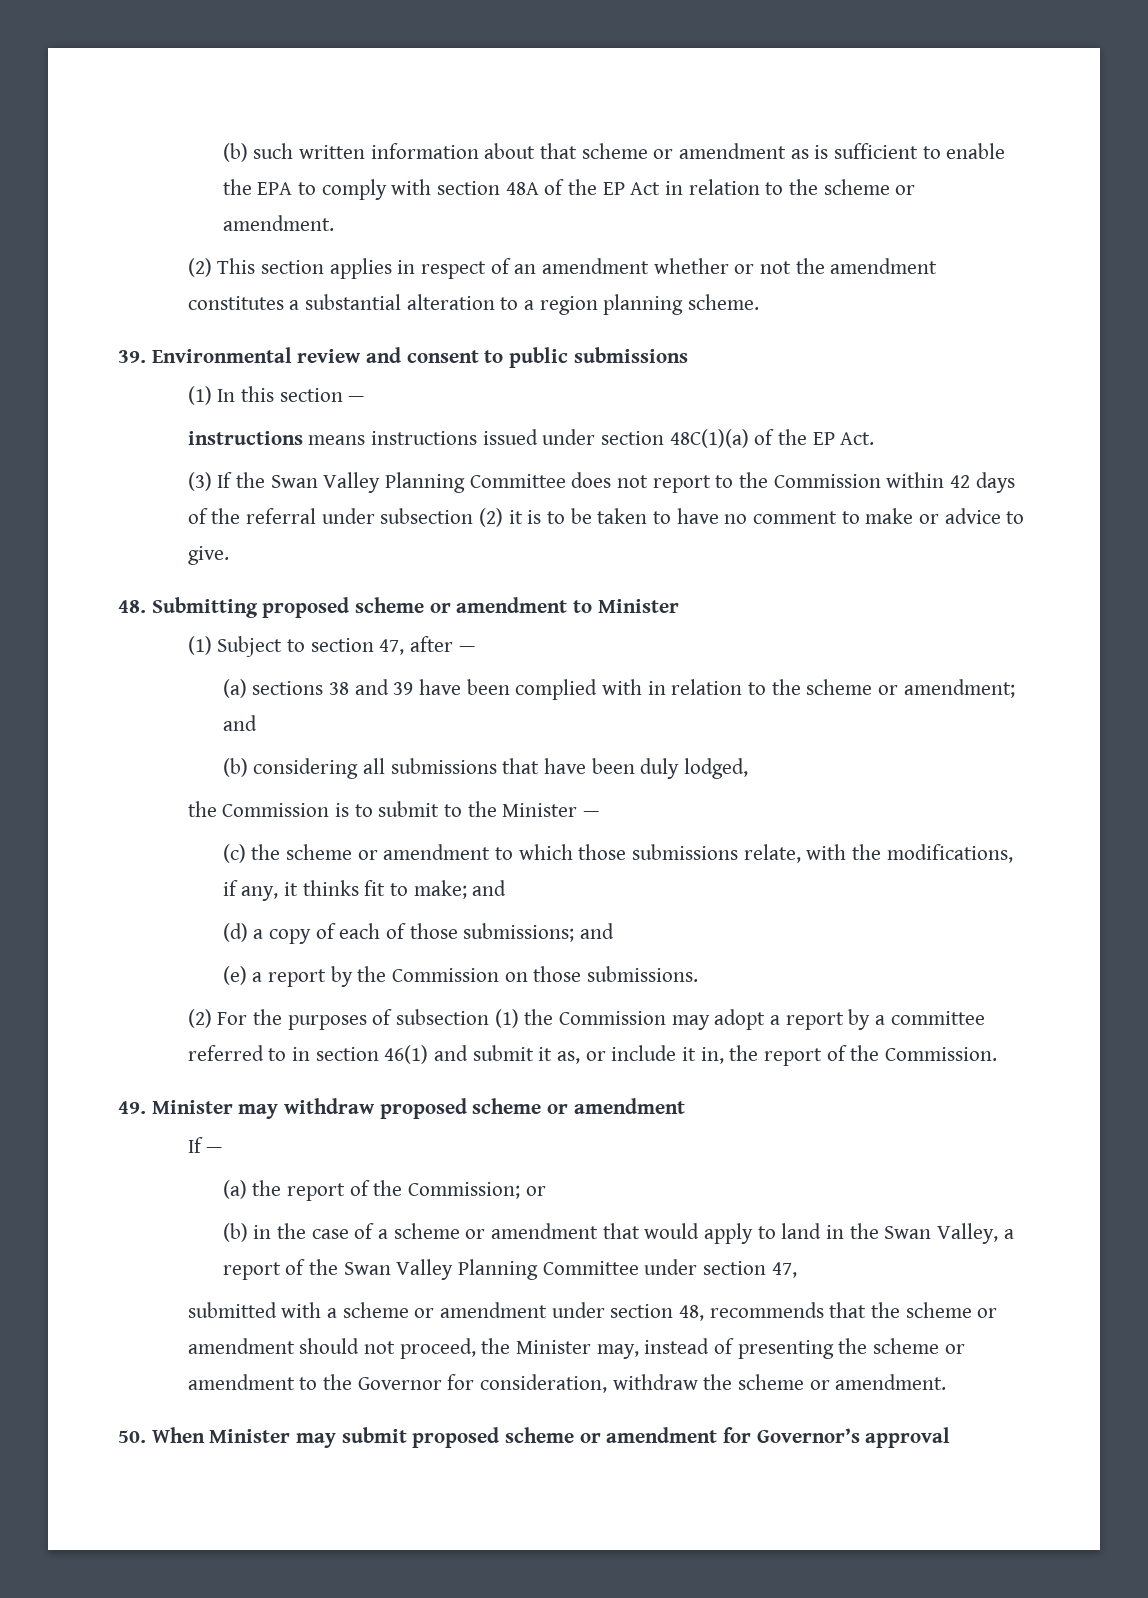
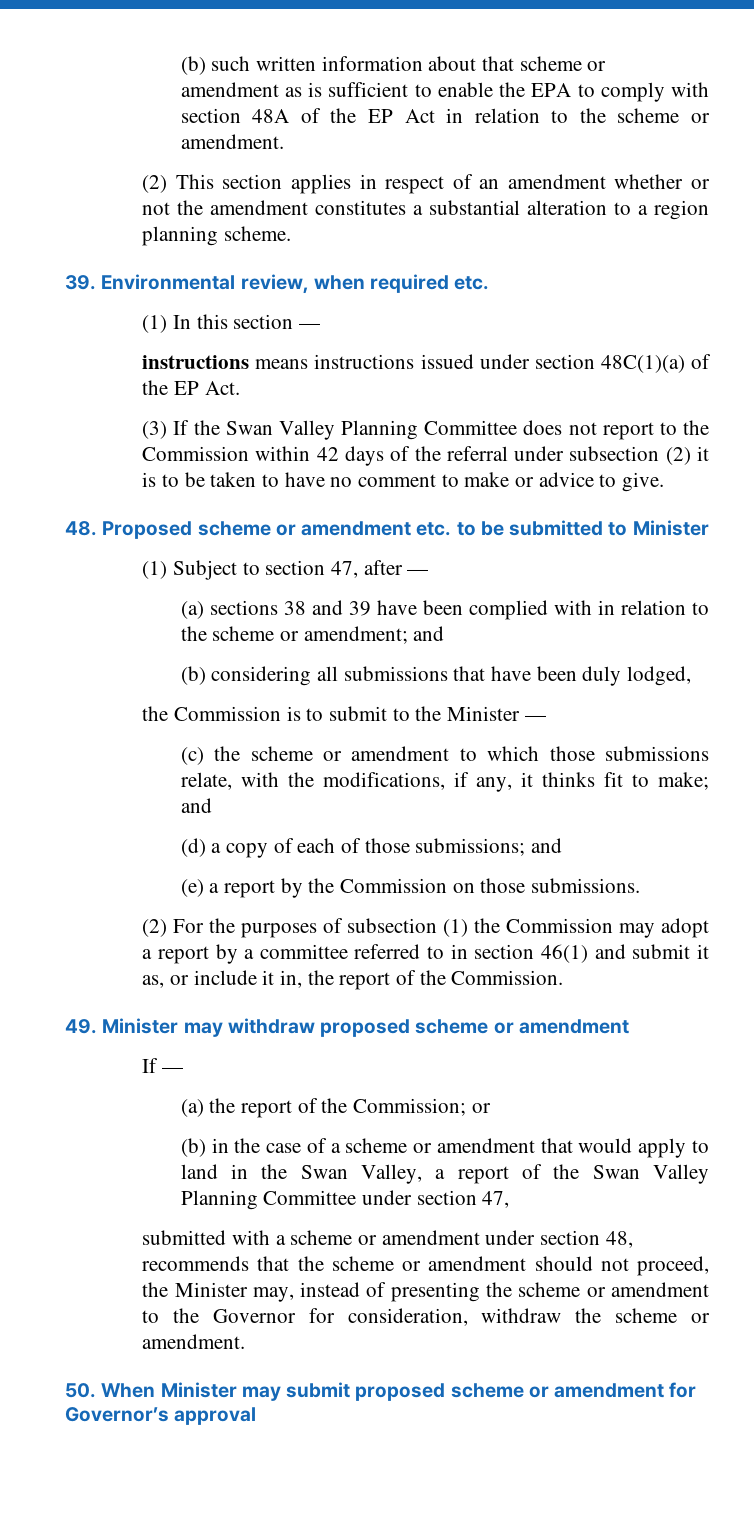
[297,347,688,368] review and consent to public submissions -> [240,274,490,294] review, when required etc.
[151,597,568,618] Submitting proposed scheme or amendment -> [102,520,604,539] Proposed scheme or amendment etc. to be submitted

